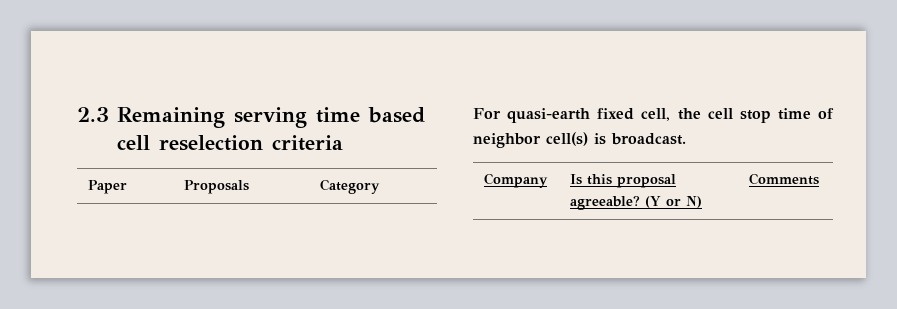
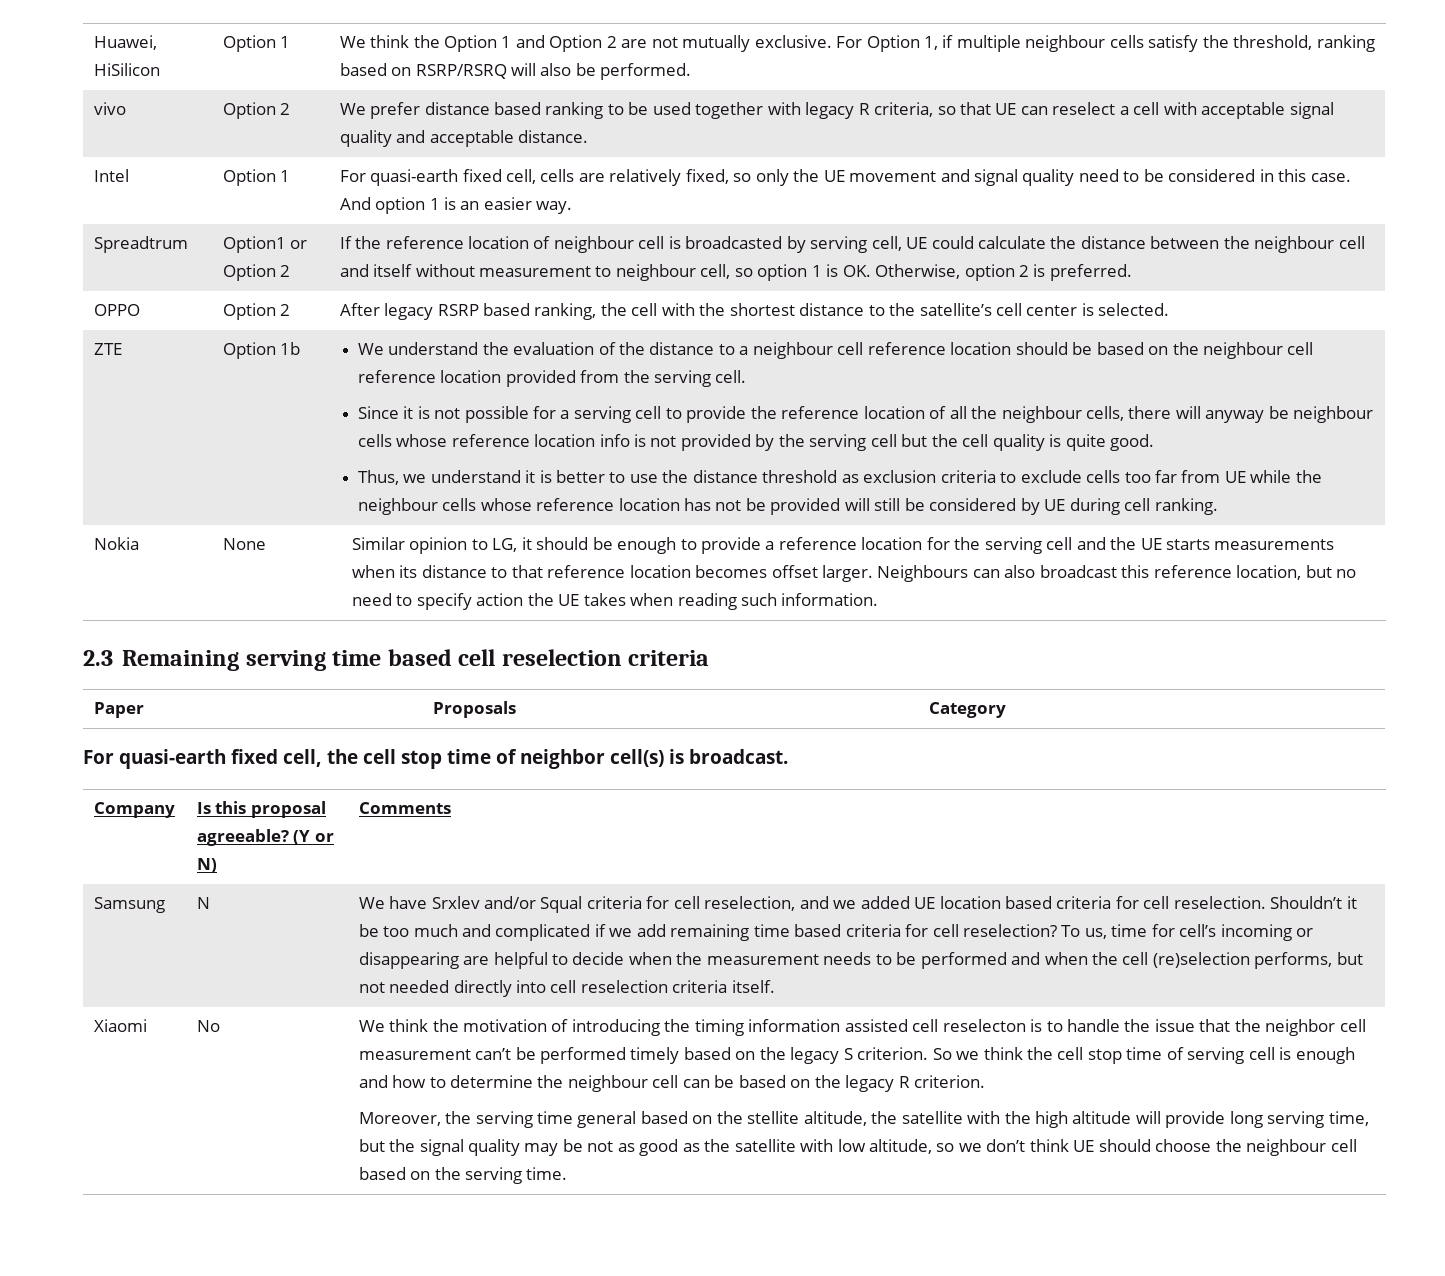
(77, 114) none -> [93,35,157,50] [93,63,160,76] [222,35,291,52] [339,35,1375,52] [339,63,692,80] [93,102,126,115] [222,102,291,119] [339,102,1334,119] [339,130,588,147] [93,169,129,182] [222,169,291,186] [339,169,1351,186] [339,197,573,214] [93,236,188,253] [222,236,308,253] [222,264,291,281] [339,236,1365,253] [339,264,1132,281] [93,304,140,316] [222,303,291,320] [339,303,1170,320] [93,343,122,355] [222,342,301,359] [357,342,1314,359] [357,370,747,387] [357,406,1374,423] [357,434,1154,451] [357,470,1322,485] [357,498,1218,515] [93,537,139,550] [222,538,266,550] [351,537,1335,554] [351,565,1357,582] [351,593,879,610] Huawei, HiSilicon | Option 1 | We think the Option 1 and Option 2 are not mutually exclusive. For Option 1, if multiple neighbour cells satisfy the threshold, ranking based on RSRP/RSRQ will also be performed. // vivo | Option 2 | We prefer distance based ranking to be used together with legacy R criteria, so that UE can reselect a cell with acceptable signal quality and acceptable distance. // Intel | Option 1 | For quasi-earth fixed cell, cells are relatively fixed, so only the UE movement and signal quality need to be considered in this case. And option 1 is an easier way. // Spreadtrum | Option1 or Option 2 | If the reference location of neighbour cell is broadcasted by serving cell, UE could calculate the distance between the neighbour cell and itself without measurement to neighbour cell, so option 1 is OK. Otherwise, option 2 is preferred. // OPPO | Option 2 | After legacy RSRP based ranking, the cell with the shortest distance to the satellite’s cell center is selected. // ZTE | Option 1b | We understand the evaluation of the distance to a neighbour cell reference location should be based on the neighbour cell reference location provided from the serving cell. // Since it is not possible for a serving cell to provide the reference location of all the neighbour cells, there will anyway be neighbour cells whose reference location info is not provided by the serving cell but the cell quality is quite good. // Thus, we understand it is better to use the distance threshold as exclusion criteria to exclude cells too far from UE while the neighbour cells whose reference location has not be provided will still be considered by UE during cell ranking. // Nokia | None | Similar opinion to LG, it should be enough to provide a reference location for the serving cell and the UE starts measurements when its distance to that reference location becomes offset larger. Neighbours can also broadcast this reference location, but no need to specify action the UE takes when reading such information. //
(820, 179) none -> [93,897,165,913] [196,897,210,909] [358,896,1357,913] [358,924,1314,941] [358,952,1363,969] [358,980,775,997] [93,1019,147,1032] [196,1020,220,1032] [358,1019,1366,1036] [358,1047,1355,1064] [358,1075,985,1092] [358,1111,1369,1128] [358,1139,1357,1156] [358,1167,568,1184] // Samsung | N | We have Srxlev and/or Squal criteria for cell reselection, and we added UE location based criteria for cell reselection. Shouldn’t it be too much and complicated if we add remaining time based criteria for cell reselection? To us, time for cell’s incoming or disappearing are helpful to decide when the measurement needs to be performed and when the cell (re)selection performs, but not needed directly into cell reselection criteria itself. // Xiaomi | No | We think the motivation of introducing the timing information assisted cell reselecton is to handle the issue that the neighbor cell measurement can’t be performed timely based on the legacy S criterion. So we think the cell stop time of serving cell is enough and how to determine the neighbour cell can be based on the legacy R criterion. // Moreover, the serving time general based on the stellite altitude, the satellite with the high altitude will provide long serving time, but the signal quality may be not as good as the satellite with low altitude, so we don’t think UE should choose the neighbour cell based on the serving time.

